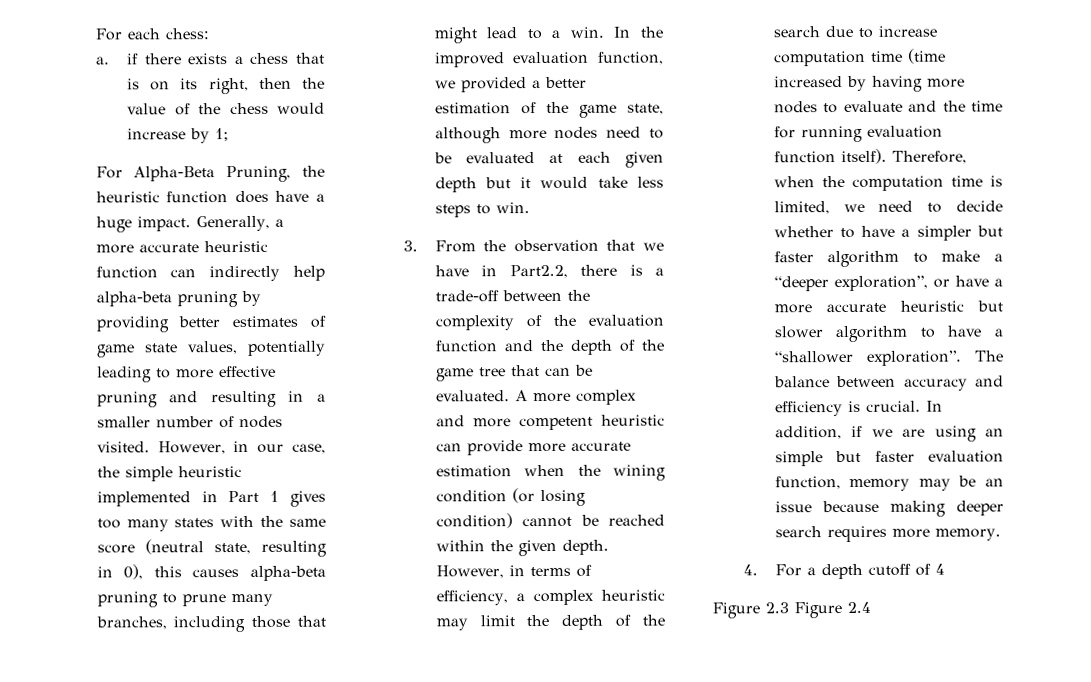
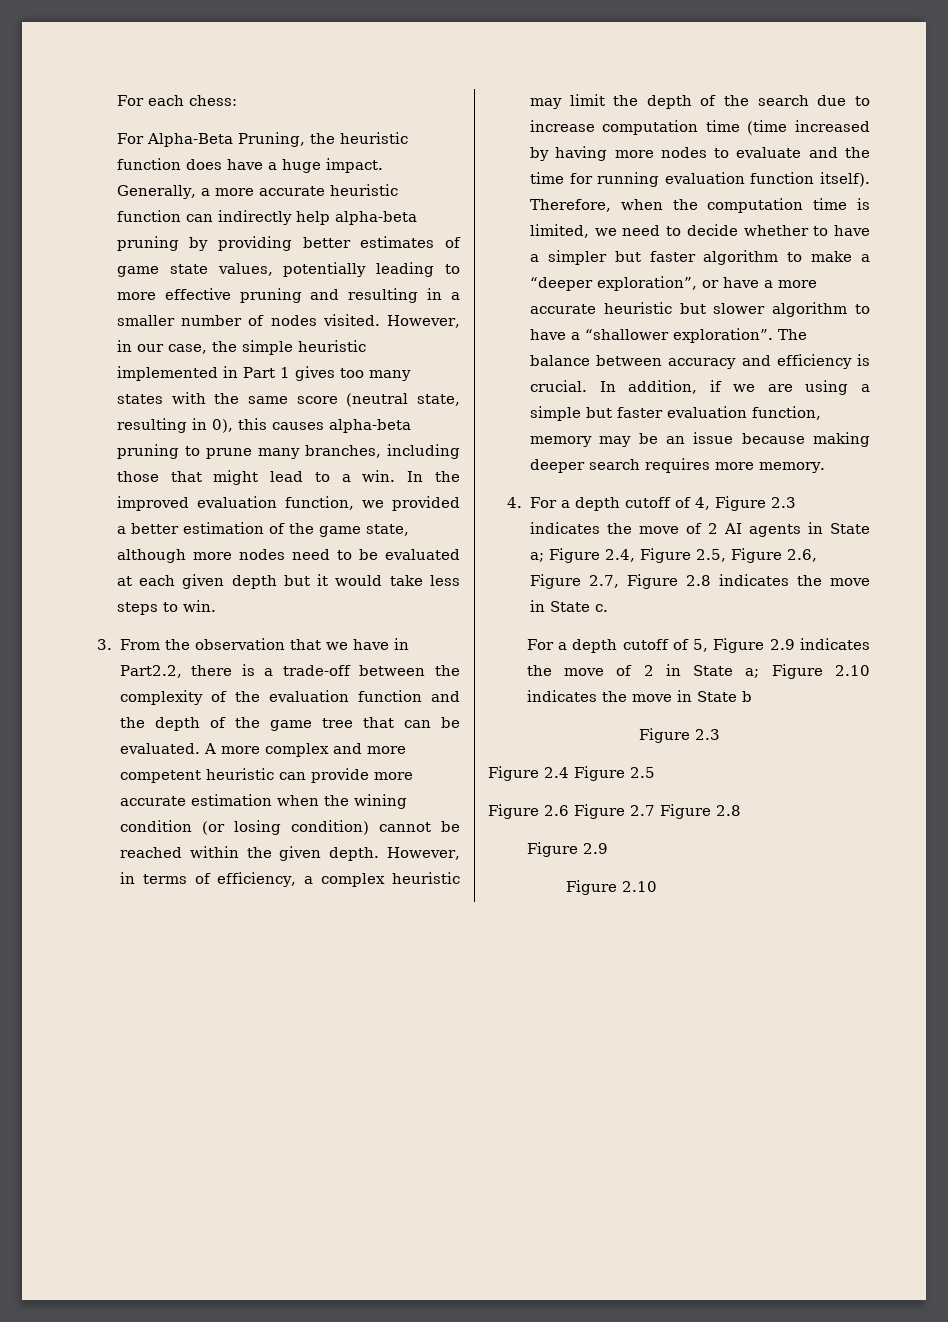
[95,52,326,65] [127,77,326,95] [127,102,325,116] [127,128,230,144] // a. if there exists a chess that is on its right, then the value of the chess would increase by 1; -> (237, 100) none
[985,428,1004,437] an -> [861,384,870,392] a
[934,563,945,575] [712,602,789,619] 4 // Figure 2.3 -> [694,496,796,511] [529,522,870,537] [529,548,817,563] [529,574,870,589] [529,600,608,612] [526,638,871,653] [526,664,870,679] [526,690,752,702] [638,728,720,743] 4, Figure 2.3 indicates the move of 2 AI agents in State a; Figure 2.4, Figure 2.5, Figure 2.6, Figure 2.7, Figure 2.8 indicates the move in State c. // For a depth cutoff of 5, Figure 2.9 indicates the move of 2 in State a; Figure 2.10 indicates the move in State b // Figure 2.3 //
(871, 607) none -> [574,766,655,781] [488,804,741,819] [526,842,608,857] [565,880,657,895] Figure 2.5 // Figure 2.6 Figure 2.7 Figure 2.8 // Figure 2.9 // Figure 2.10

